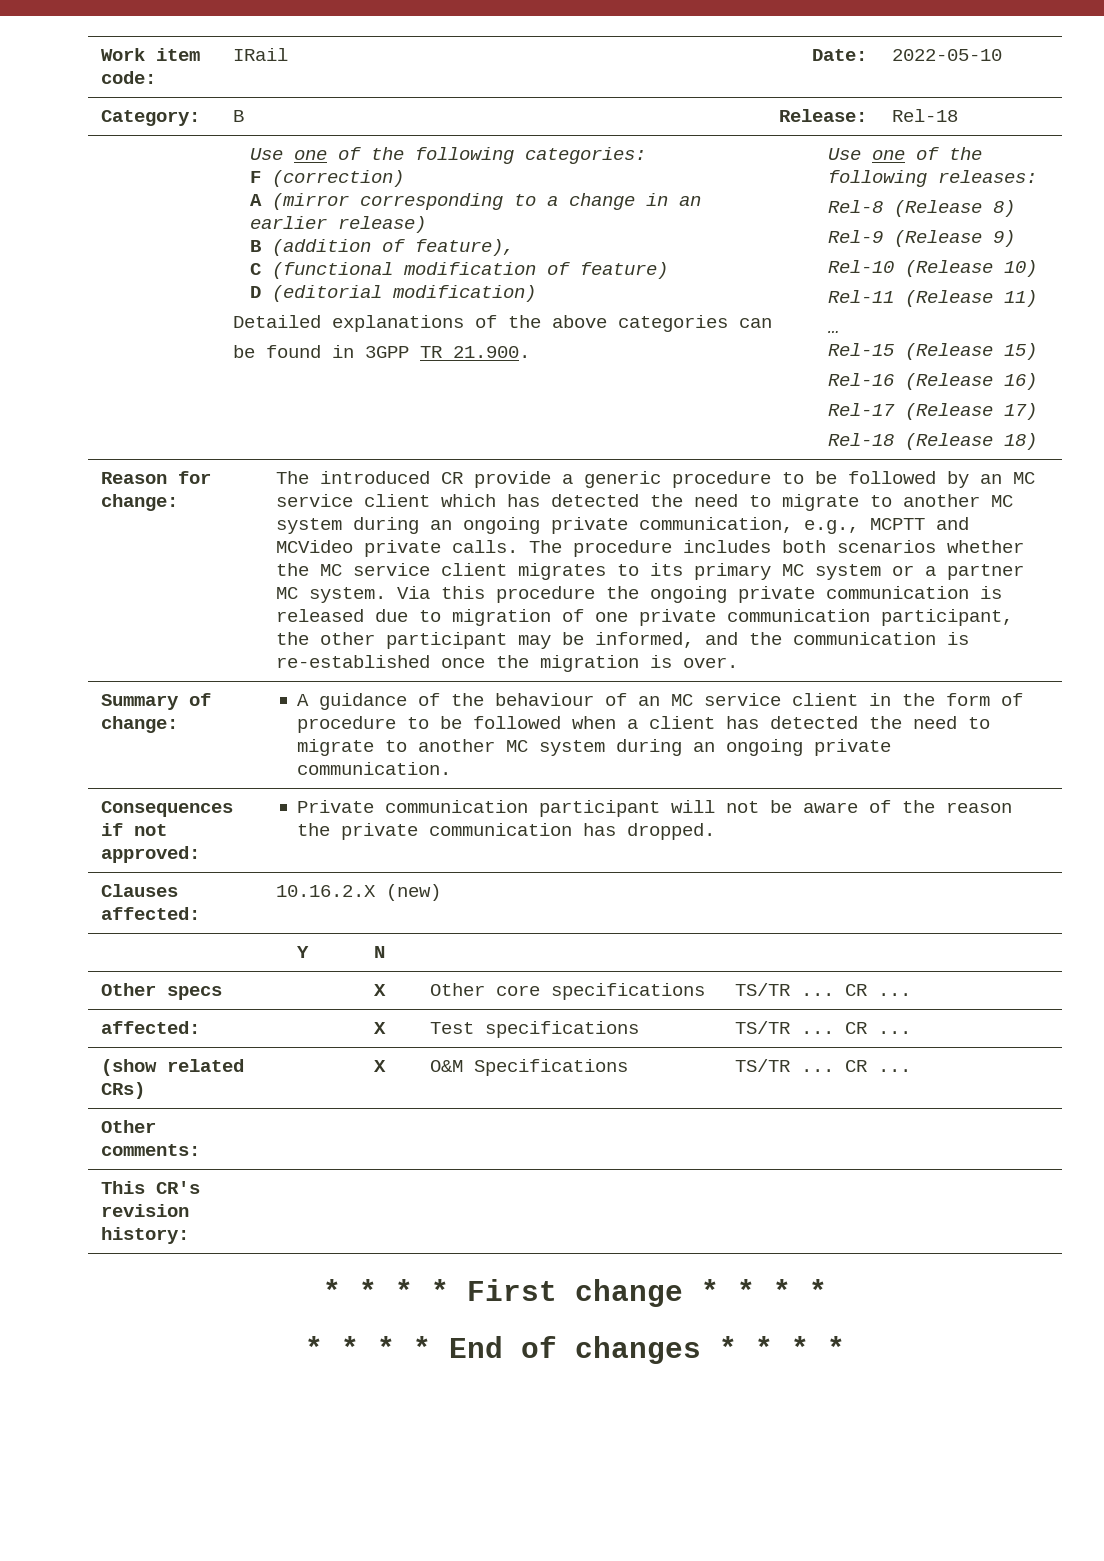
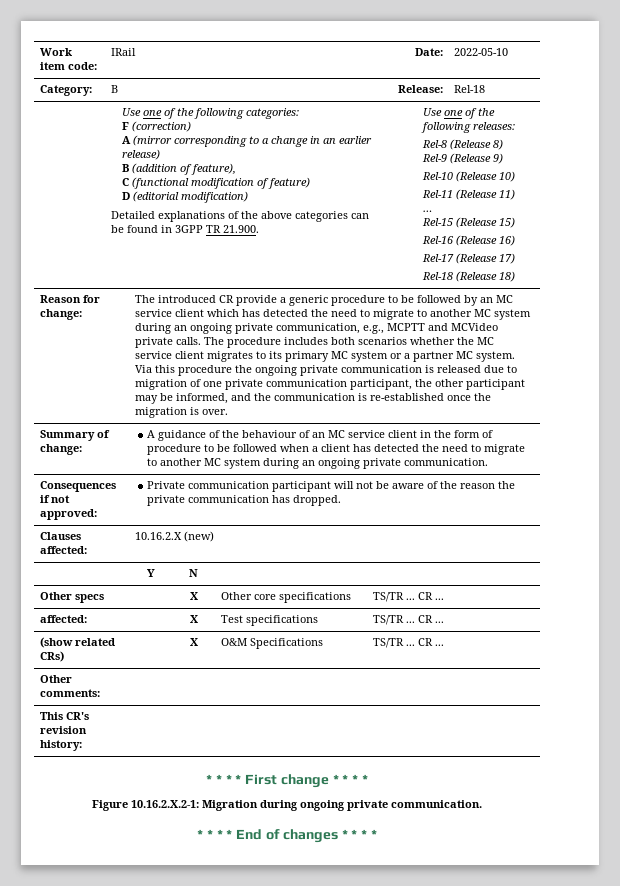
(827, 1290) none -> [92,800,482,811] // Figure 10.16.2.X.2-1: Migration during ongoing private communication.

